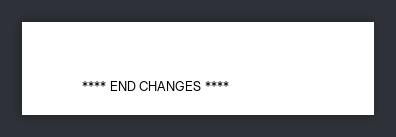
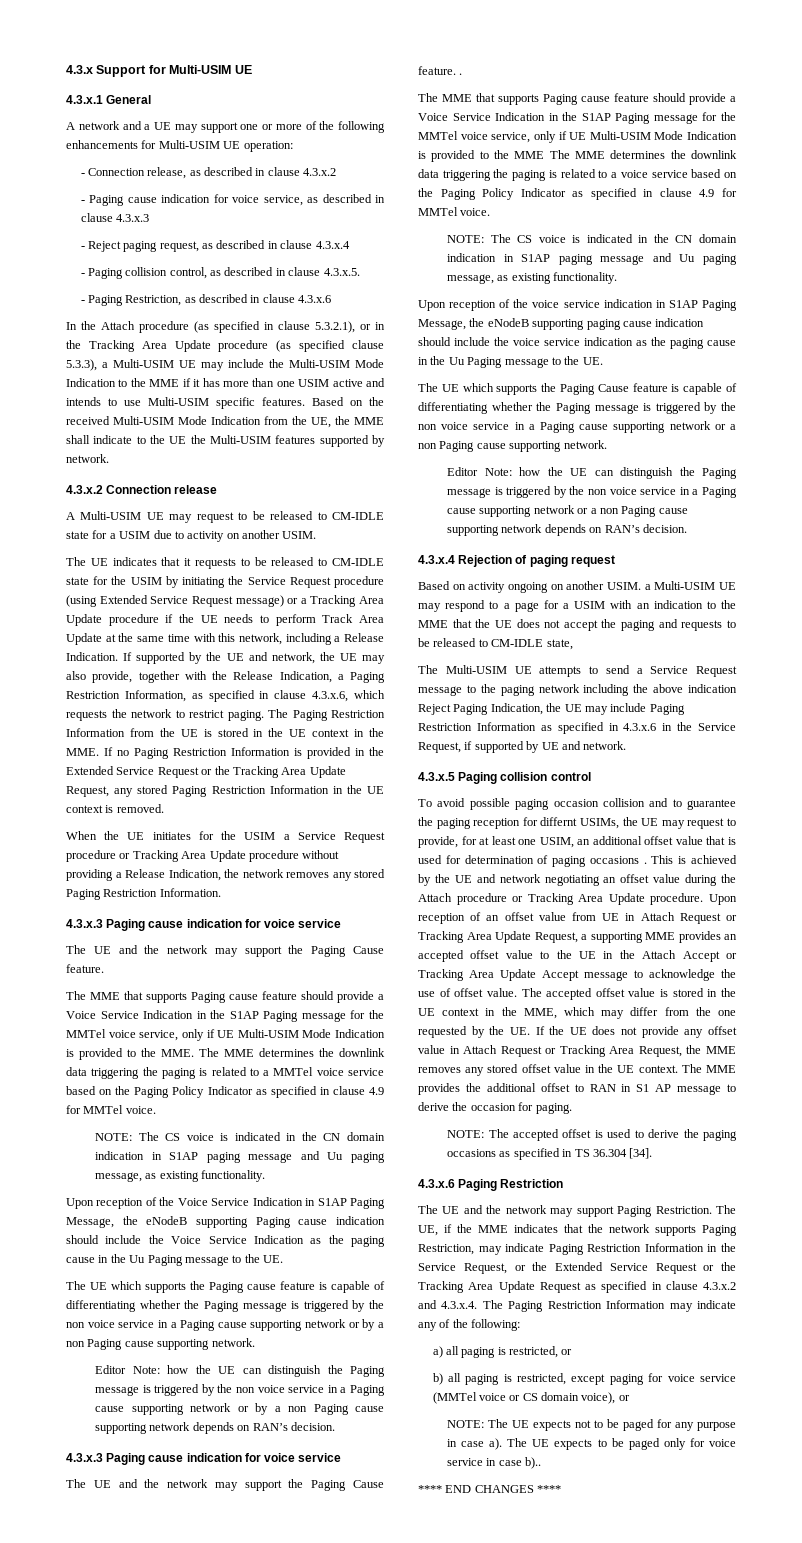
(82, 86) none -> [66,65,252,77] [66,95,152,104] [66,121,385,133] [66,140,293,152] [80,167,337,179] [80,194,386,206] [80,213,149,222] [80,240,350,252] [80,267,360,279] [80,294,332,306] [66,321,385,333] [66,340,384,352] [66,359,384,371] [66,378,385,387] [66,397,384,409] [66,416,384,428] [66,435,385,447] [66,454,109,463] [66,485,218,494] [66,511,385,523] [66,530,317,542] [66,557,385,569] [66,576,385,588] [66,595,384,607] [66,614,384,626] [66,633,384,645] [66,652,385,664] [66,671,385,683] [66,690,385,702] [66,709,385,721] [66,728,384,737] [66,747,384,759] [66,766,346,778] [66,785,384,797] [66,804,164,813] [66,831,386,843] [66,850,340,862] [66,869,385,881] [66,888,221,900] [66,919,342,931] [66,945,384,957] [66,964,104,973] [66,991,384,1003] [66,1010,384,1022] [66,1029,385,1041] [66,1048,385,1060] [66,1067,385,1079] [66,1086,384,1098] [66,1105,156,1114] [95,1132,386,1141] [95,1151,385,1163] [95,1170,266,1182] [66,1197,386,1209] [66,1216,385,1228] [66,1235,385,1247] [66,1254,283,1266] [66,1281,385,1293] [66,1300,384,1312] [66,1319,384,1331] [66,1338,255,1350] [95,1365,385,1377] [95,1384,386,1396] [95,1403,385,1415] [95,1422,335,1434] [66,1453,342,1465] [66,1479,384,1491] [418,66,463,75] [418,93,736,105] [418,112,736,124] [418,131,737,143] [418,150,737,162] [418,169,737,181] [418,188,737,200] [418,207,491,216] [447,234,737,243] [447,253,737,265] [447,272,618,284] [418,299,737,311] [418,318,705,330] [418,337,736,349] [418,356,603,368] [418,383,737,395] [418,402,736,414] [418,421,736,433] [418,440,607,452] [447,467,737,479] [447,486,737,498] [447,505,688,517] [447,524,687,536] [418,555,615,567] [418,581,736,593] [418,600,736,612] [418,619,736,631] [418,638,573,650] [418,665,737,677] [418,684,737,696] [418,703,685,715] [418,722,736,734] [418,741,627,753] [418,772,591,784] [418,798,736,810] [418,817,736,829] [418,836,736,848] [418,855,737,867] [418,874,736,886] [418,893,737,905] [418,912,737,924] [418,931,737,943] [418,950,737,962] [418,969,736,981] [418,988,736,1000] [418,1007,736,1019] [418,1026,737,1038] [418,1045,736,1057] [418,1064,736,1076] [418,1083,736,1095] [418,1102,572,1114] [447,1129,737,1141] [447,1148,653,1160] [418,1179,564,1191] [418,1205,736,1217] [418,1224,737,1236] [418,1243,736,1255] [418,1262,736,1274] [418,1281,736,1293] [418,1300,736,1312] [418,1319,521,1331] [432,1346,573,1358] [432,1373,736,1385] [432,1392,630,1404] [447,1419,736,1431] [447,1438,736,1450] [447,1457,542,1469] 4.3.x Support for Multi-USIM UE // 4.3.x.1 General // A network and a UE may support one or more of the following enhancements for Multi-USIM UE operation: // - Connection release, as described in clause 4.3.x.2 // - Paging cause indication for voice service, as described in clause 4.3.x.3 // - Reject paging request, as described in clause 4.3.x.4 // - Paging collision control, as described in clause 4.3.x.5. // - Paging Restriction, as described in clause 4.3.x.6 // In the Attach procedure (as specified in clause 5.3.2.1), or in the Tracking Area Update procedure (as specified clause 5.3.3), a Multi-USIM UE may include the Multi-USIM Mode Indication to the MME if it has more than one USIM active and intends to use Multi-USIM specific features. Based on the received Multi-USIM Mode Indication from the UE, the MME shall indicate to the UE the Multi-USIM features supported by network. // 4.3.x.2 Connection release // A Multi-USIM UE may request to be released to CM-IDLE state for a USIM due to activity on another USIM. // The UE indicates that it requests to be released to CM-IDLE state for the USIM by initiating the Service Request procedure (using Extended Service Request message) or a Tracking Area Update procedure if the UE needs to perform Track Area Update at the same time with this network, including a Release Indication. If supported by the UE and network, the UE may also provide, together with the Release Indication, a Paging Restriction Information, as specified in clause 4.3.x.6, which requests the network to restrict paging. The Paging Restriction Information from the UE is stored in the UE context in the MME. If no Paging Restriction Information is provided in the Extended Service Request or the Tracking Area Update Request, any stored Paging Restriction Information in the UE context is removed. // When the UE initiates for the USIM a Service Request procedure or Tracking Area Update procedure without providing a Release Indication, the network removes any stored Paging Restriction Information. // 4.3.x.3 Paging cause indication for voice service // The UE and the network may support the Paging Cause feature. // The MME that supports Paging cause feature should provide a Voice Service Indication in the S1AP Paging message for the MMTel voice service, only if UE Multi-USIM Mode Indication is provided to the MME. The MME determines the downlink data triggering the paging is related to a MMTel voice service based on the Paging Policy Indicator as specified in clause 4.9 for MMTel voice. // NOTE: The CS voice is indicated in the CN domain indication in S1AP paging message and Uu paging message, as existing functionality. // Upon reception of the Voice Service Indication in S1AP Paging Message, the eNodeB supporting Paging cause indication should include the Voice Service Indication as the paging cause in the Uu Paging message to the UE. // The UE which supports the Paging cause feature is capable of differentiating whether the Paging message is triggered by the non voice service in a Paging cause supporting network or by a non Paging cause supporting network. // Editor Note: how the UE can distinguish the Paging message is triggered by the non voice service in a Paging cause supporting network or by a non Paging cause supporting network depends on RAN’s decision. // 4.3.x.3 Paging cause indication for voice service // The UE and the network may support the Paging Cause feature. . // The MME that supports Paging cause feature should provide a Voice Service Indication in the S1AP Paging message for the MMTel voice service, only if UE Multi-USIM Mode Indication is provided to the MME The MME determines the downlink data triggering the paging is related to a voice service based on the Paging Policy Indicator as specified in clause 4.9 for MMTel voice. // NOTE: The CS voice is indicated in the CN domain indication in S1AP paging message and Uu paging message, as existing functionality. // Upon reception of the voice service indication in S1AP Paging Message, the eNodeB supporting paging cause indication should include the voice service indication as the paging cause in the Uu Paging message to the UE. // The UE which supports the Paging Cause feature is capable of differentiating whether the Paging message is triggered by the non voice service in a Paging cause supporting network or a non Paging cause supporting network. // Editor Note: how the UE can distinguish the Paging message is triggered by the non voice service in a Paging cause supporting network or a non Paging cause supporting network depends on RAN’s decision. // 4.3.x.4 Rejection of paging request // Based on activity ongoing on another USIM. a Multi-USIM UE may respond to a page for a USIM with an indication to the MME that the UE does not accept the paging and requests to be released to CM-IDLE state, // The Multi-USIM UE attempts to send a Service Request message to the paging network including the above indication Reject Paging Indication, the UE may include Paging Restriction Information as specified in 4.3.x.6 in the Service Request, if supported by UE and network. // 4.3.x.5 Paging collision control // To avoid possible paging occasion collision and to guarantee the paging reception for differnt USIMs, the UE may request to provide, for at least one USIM, an additional offset value that is used for determination of paging occasions . This is achieved by the UE and network negotiating an offset value during the Attach procedure or Tracking Area Update procedure. Upon reception of an offset value from UE in Attach Request or Tracking Area Update Request, a supporting MME provides an accepted offset value to the UE in the Attach Accept or Tracking Area Update Accept message to acknowledge the use of offset value. The accepted offset value is stored in the UE context in the MME, which may differ from the one requested by the UE. If the UE does not provide any offset value in Attach Request or Tracking Area Request, the MME removes any stored offset value in the UE context. The MME provides the additional offset to RAN in S1 AP message to derive the occasion for paging. // NOTE: The accepted offset is used to derive the paging occasions as specified in TS 36.304 [34]. // 4.3.x.6 Paging Restriction // The UE and the network may support Paging Restriction. The UE, if the MME indicates that the network supports Paging Restriction, may indicate Paging Restriction Information in the Service Request, or the Extended Service Request or the Tracking Area Update Request as specified in clause 4.3.x.2 and 4.3.x.4. The Paging Restriction Information may indicate any of the following: // a) all paging is restricted, or // b) all paging is restricted, except paging for voice service (MMTel voice or CS domain voice), or // NOTE: The UE expects not to be paged for any purpose in case a). The UE expects to be paged only for voice service in case b).. //

